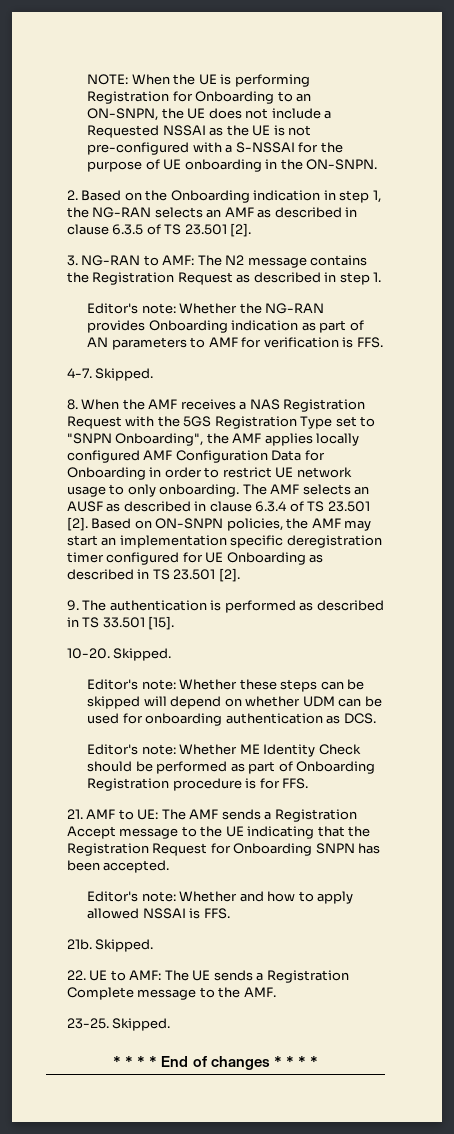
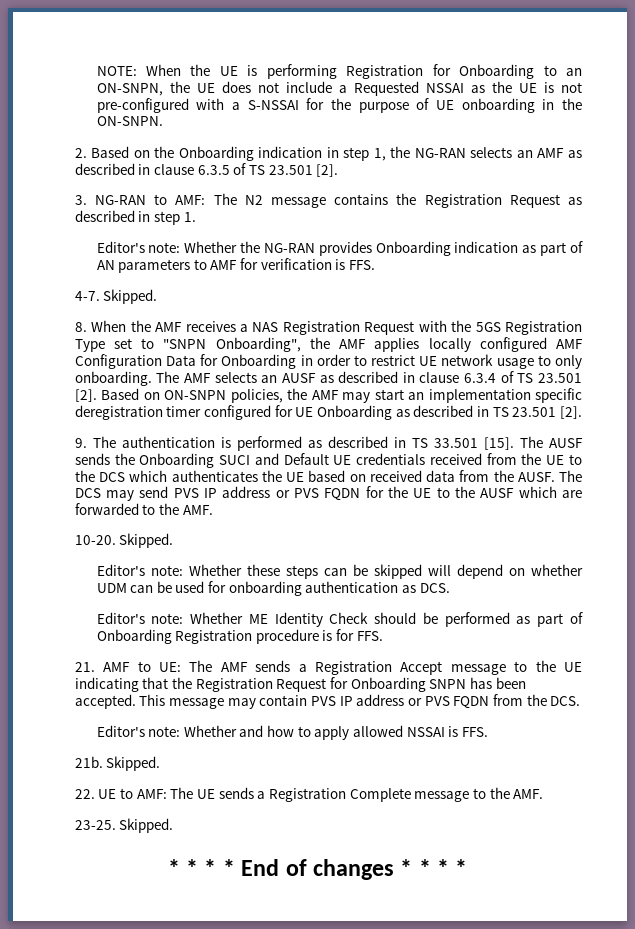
(175, 623) none -> [519,436,584,448] [74,453,583,468] [74,470,582,482] [74,486,583,501] [74,503,213,515] The AUSF sends the Onboarding SUCI and Default UE credentials received from the UE to the DCS which authenticates the UE based on received data from the AUSF. The DCS may send PVS IP address or PVS FQDN for the UE to the AUSF which are forwarded to the AMF.
(170, 866) none -> [139,694,581,709] This message may contain PVS IP address or PVS FQDN from the DCS.

